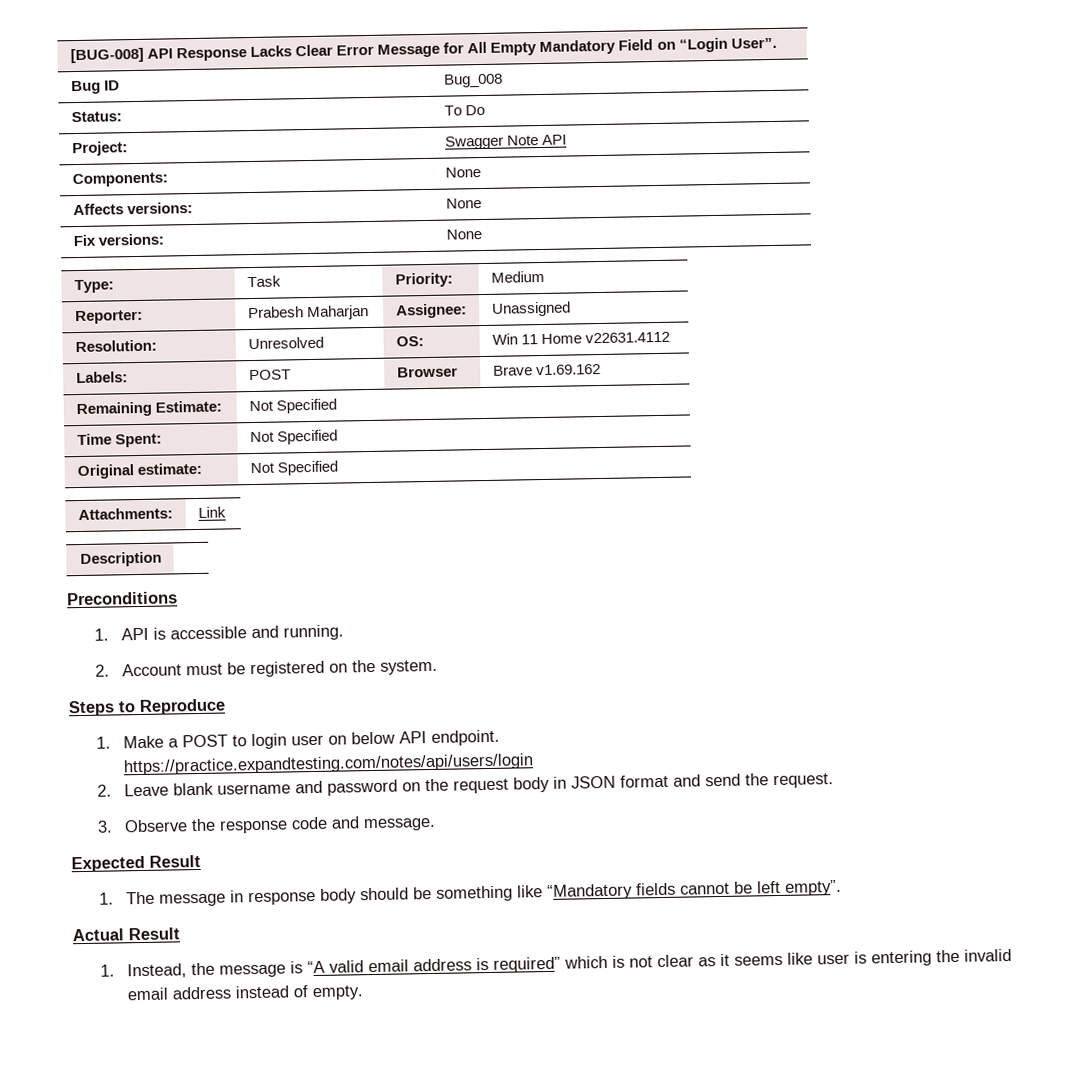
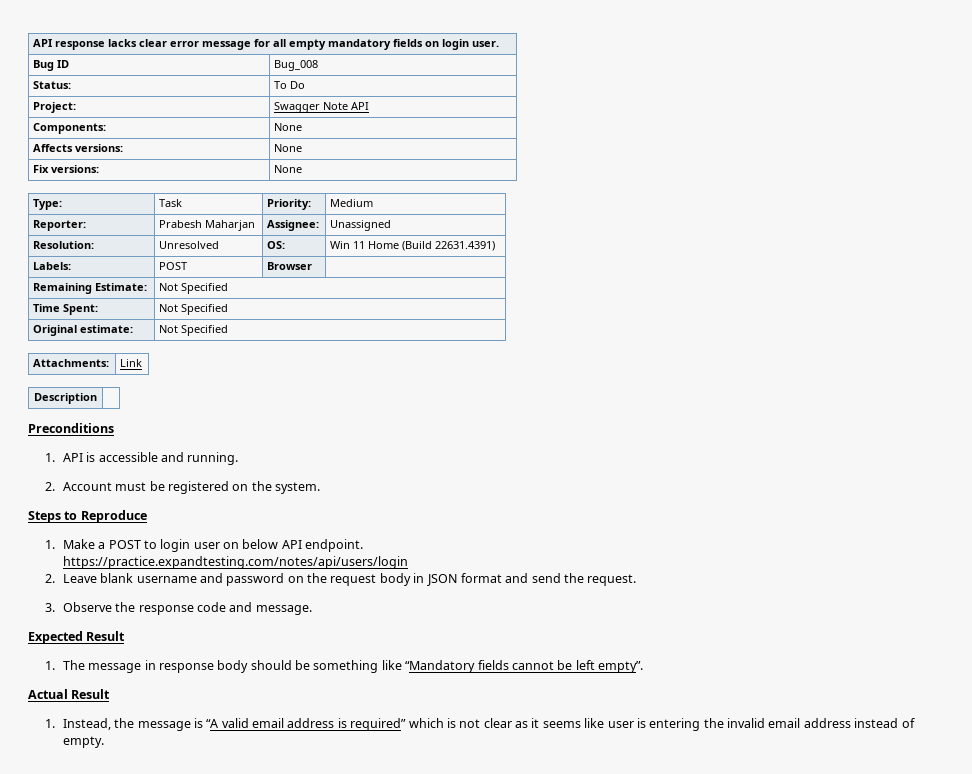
[69,37,777,64] [BUG-008] API Response Lacks Clear Error Message for All Empty Mandatory Field on “Login User”. -> [33,39,500,50] API response lacks clear error message for all empty mandatory fields on login user.
[585,331,671,344] v22631.4112 -> [402,241,496,251] (Build 22631.4391)
[492,363,601,376] Brave v1.69.162 -> (313, 266) none

